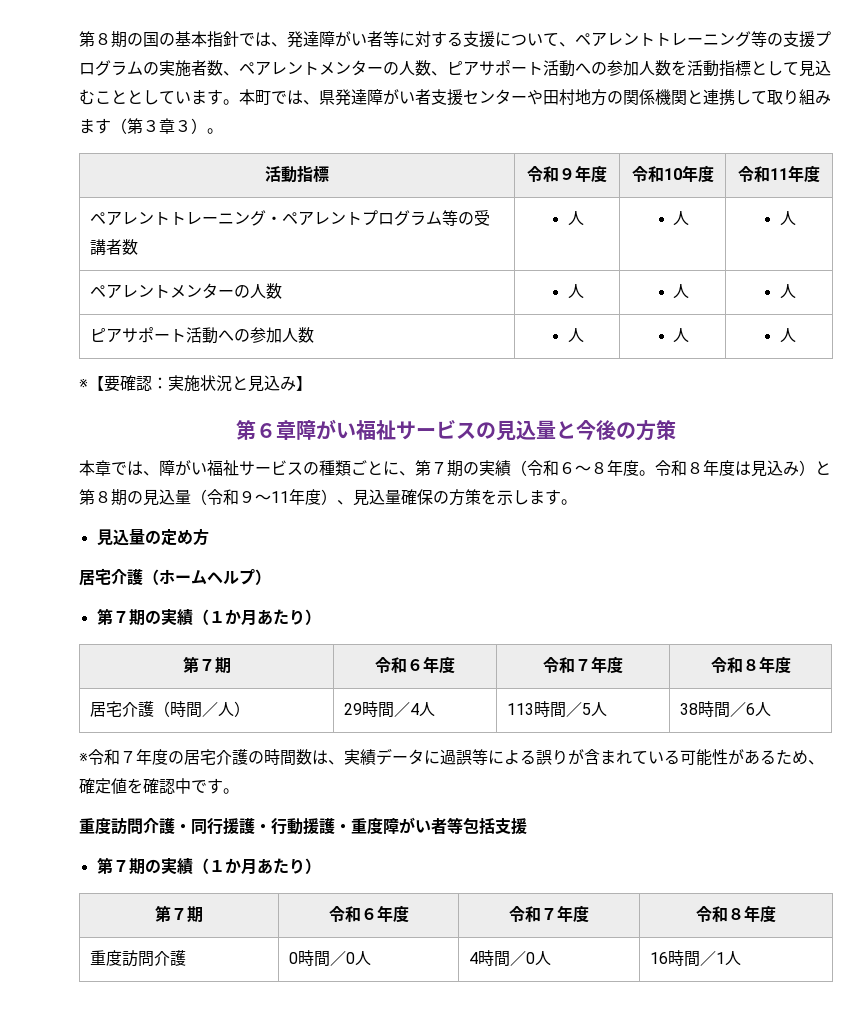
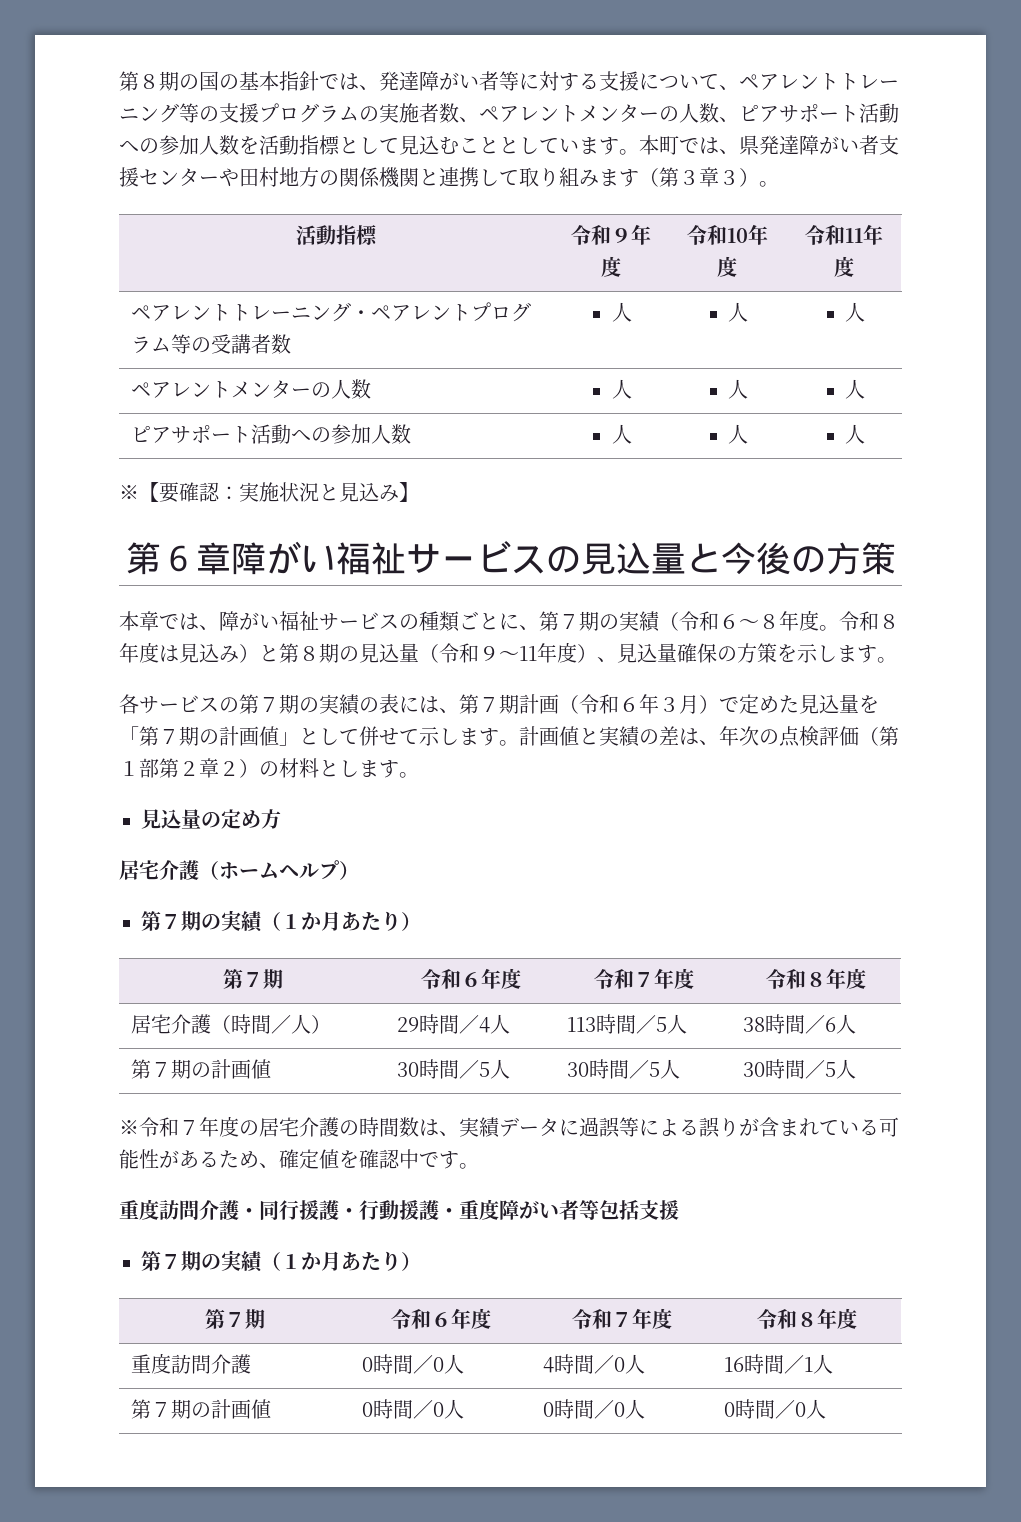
(577, 502) none -> [119,694,879,715] [119,726,899,747] [119,758,419,778] // 各サービスの第７期の実績の表には、第７期計画（令和６年３月）で定めた見込量を「第７期の計画値」として併せて示します。計画値と実績の差は、年次の点検評価（第１部第２章２）の材料とします。
(771, 709) none -> [131,1059,272,1079] [397,1059,511,1079] [567,1059,681,1079] [743,1059,857,1079] // 第７期の計画値 | 30時間／5人 | 30時間／5人 | 30時間／5人
(741, 958) none -> [131,1399,272,1419] [362,1399,465,1419] [543,1399,646,1419] [724,1399,827,1419] // 第７期の計画値 | 0時間／0人 | 0時間／0人 | 0時間／0人

